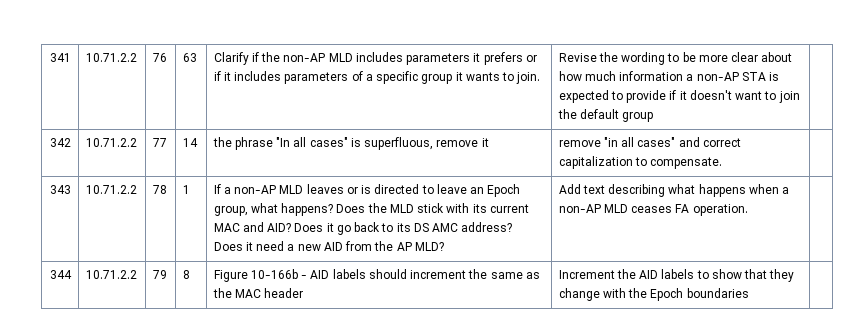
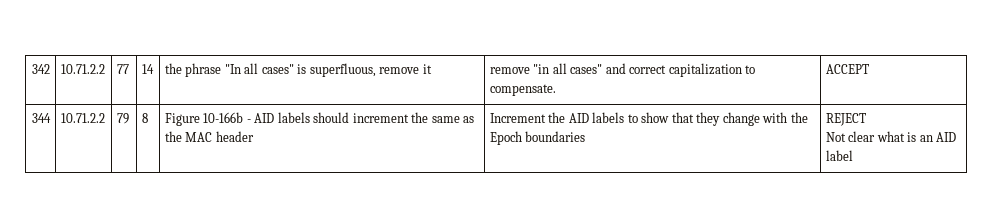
[50,53,72,62] [85,53,137,62] [152,53,167,62] [182,53,197,62] [213,52,537,65] [213,71,541,84] [558,52,793,65] [558,71,780,81] [558,90,800,103] [557,109,654,122] 341 | 10.71.2.2 | 76 | 63 | Clarify if the non-AP MLD includes parameters it prefers or if it includes parameters of a specific group it wants to join. | Revise the wording to be more clear about how much information a non-AP STA is expected to provide if it doesn't want to join the default group | // -> (32, 69) none
[50,185,72,194] [85,185,137,194] [152,185,167,194] [182,185,190,194] [213,184,521,197] [213,203,529,216] [213,222,513,235] [213,241,444,251] [558,184,790,197] [558,204,748,216] // 343 | 10.71.2.2 | 78 | 1 | If a non-AP MLD leaves or is directed to leave an Epoch group, what happens? Does the MLD stick with its current MAC and AID? Does it go back to its DS AMC address? Does it need a new AID from the AP MLD? | Add text describing what happens when a non-AP MLD ceases FA operation. | -> [825,64,869,74] ACCEPT
(749, 293) none -> [825,113,866,126] [825,131,957,142] [825,150,853,161] REJECT // Not clear what is an AID label

